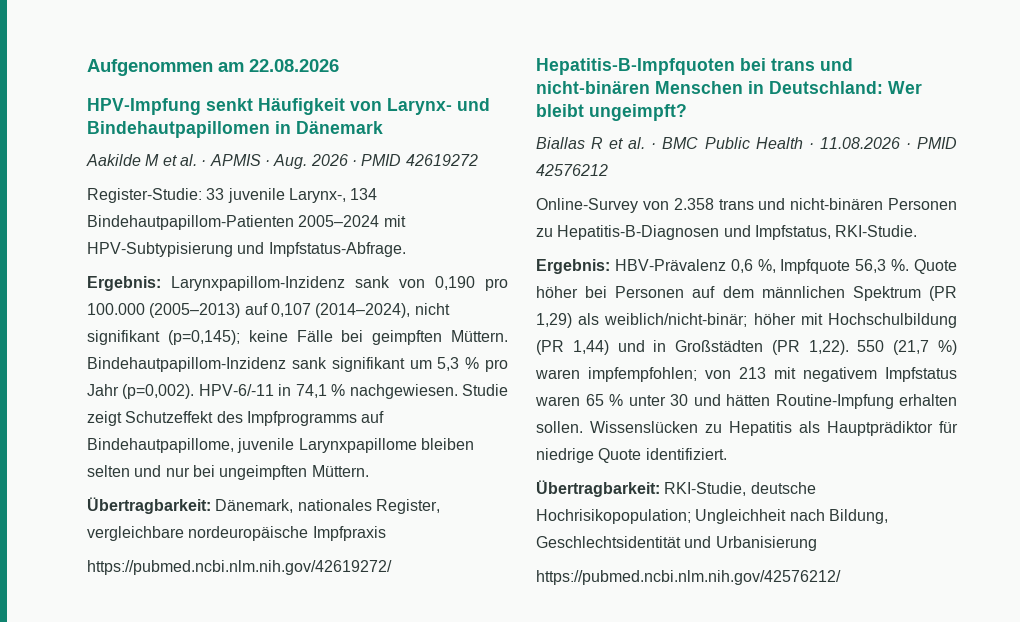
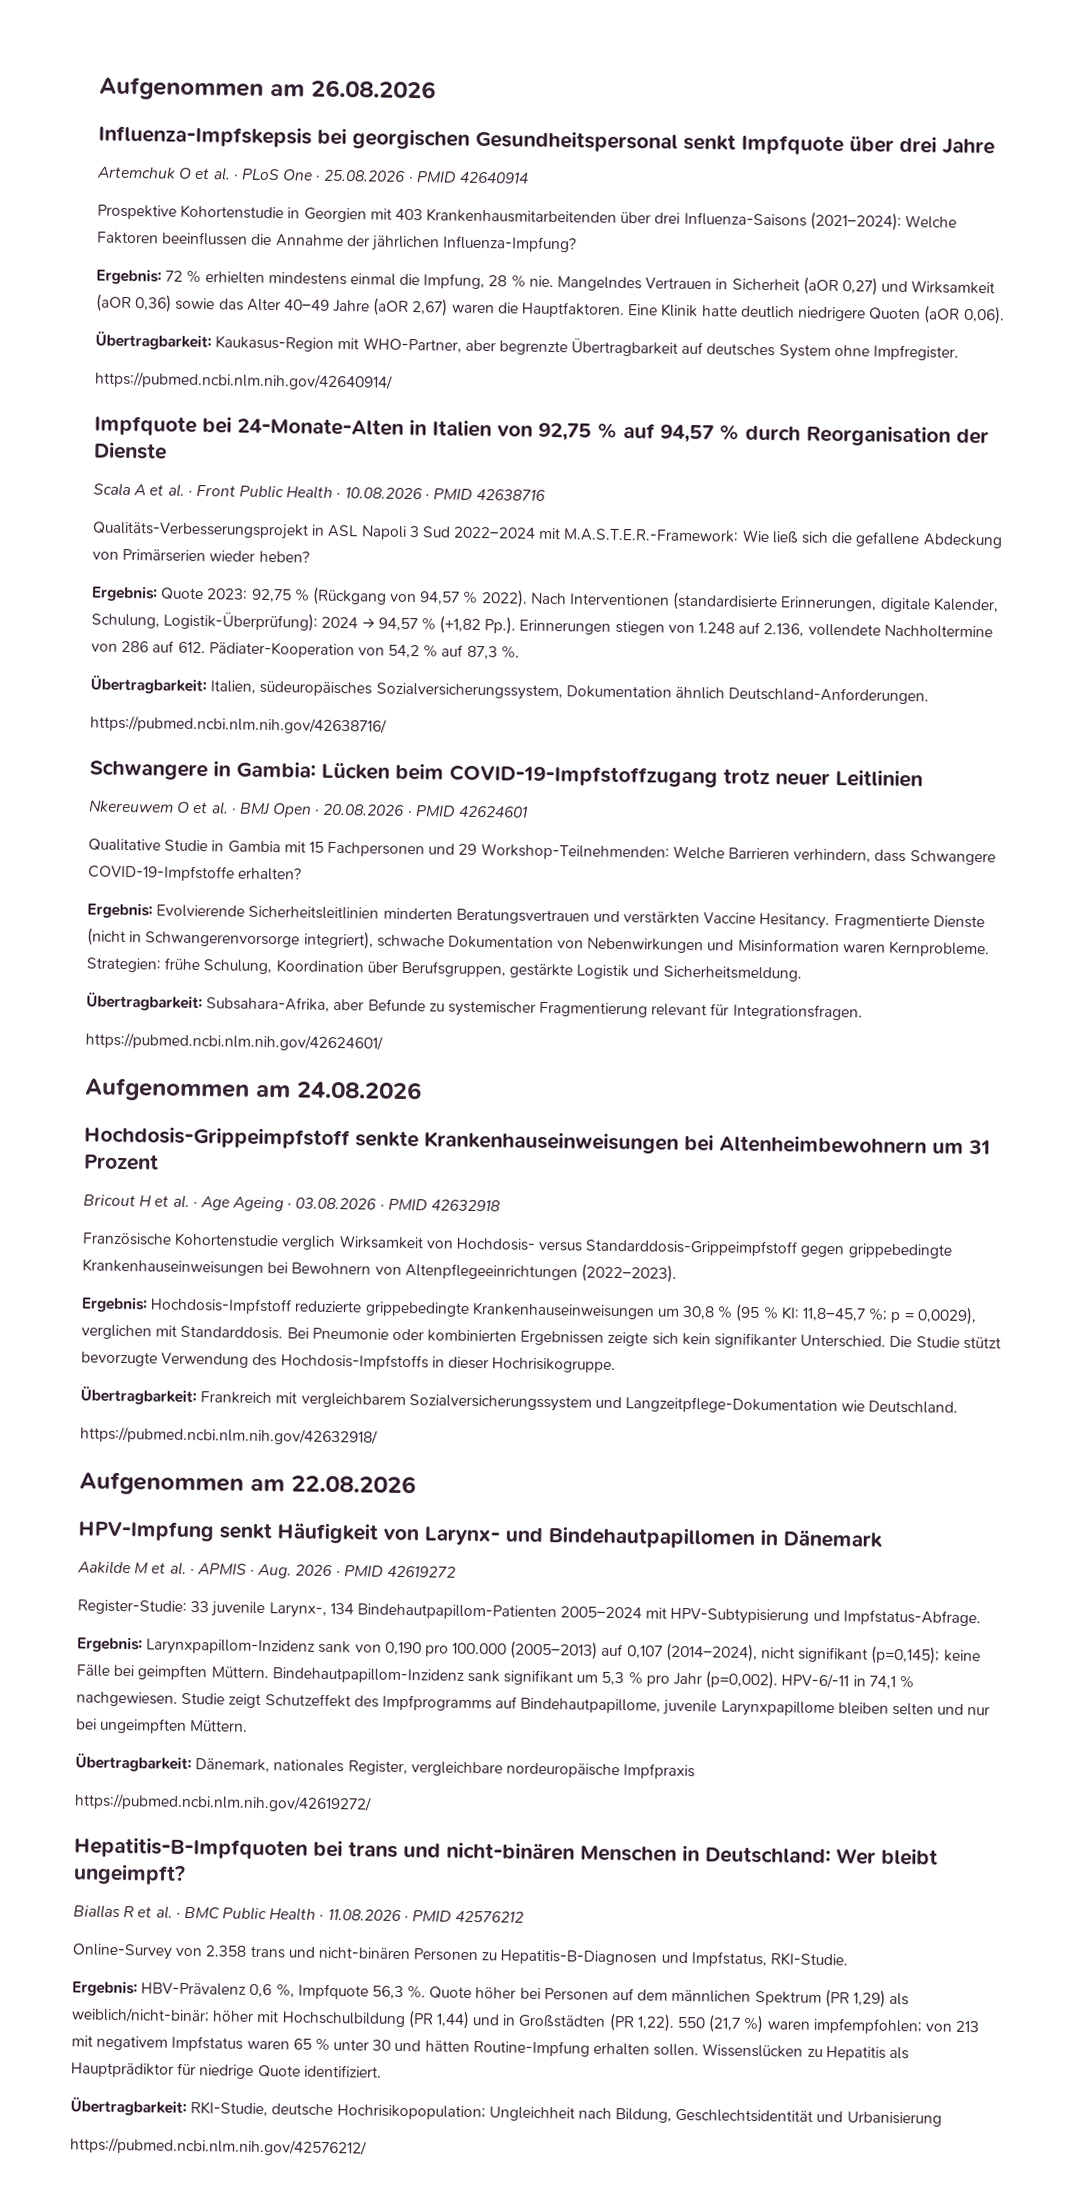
[87,59,244,76] Aufgenommen am -> [99,76,436,101] [98,124,995,156] [96,166,530,184] [97,204,958,231] [97,231,578,253] [96,268,996,296] [96,293,1005,325] [95,330,960,361] [95,371,393,391] [94,415,989,447] [94,441,167,460] [93,482,547,501] [92,521,1003,549] [92,548,310,563] [91,585,999,613] [91,611,993,639] [91,640,520,660] [90,674,930,705] [90,715,387,735] [89,760,923,788] [88,799,529,818] [88,838,996,866] [88,864,303,882] [87,902,985,930] [87,927,991,958] [86,957,802,982] [86,991,863,1021] [85,1032,383,1052] [84,1077,422,1102] [84,1125,991,1155] [83,1153,159,1171] [83,1194,501,1212] [82,1232,952,1259] [82,1258,677,1283] [81,1296,977,1326] [81,1324,1001,1350] [81,1351,617,1374] [80,1385,959,1415] [80,1426,378,1446] [79,1471,285,1496] Aufgenommen am 26.08.2026 // Influenza-Impfskepsis bei georgischen Gesundheitspersonal senkt Impfquote über drei Jahre // Artemchuk O et al. · PLoS One · 25.08.2026 · PMID 42640914 // Prospektive Kohortenstudie in Georgien mit 403 Krankenhausmitarbeitenden über drei Influenza-Saisons (2021–2024): Welche Faktoren beeinflussen die Annahme der jährlichen Influenza-Impfung? // Ergebnis: 72 % erhielten mindestens einmal die Impfung, 28 % nie. Mangelndes Vertrauen in Sicherheit (aOR 0,27) und Wirksamkeit (aOR 0,36) sowie das Alter 40–49 Jahre (aOR 2,67) waren die Hauptfaktoren. Eine Klinik hatte deutlich niedrigere Quoten (aOR 0,06). // Übertragbarkeit: Kaukasus-Region mit WHO-Partner, aber begrenzte Übertragbarkeit auf deutsches System ohne Impfregister. // https://pubmed.ncbi.nlm.nih.gov/42640914/ // Impfquote bei 24-Monate-Alten in Italien von 92,75 % auf 94,57 % durch Reorganisation der Dienste // Scala A et al. · Front Public Health · 10.08.2026 · PMID 42638716 // Qualitäts-Verbesserungsprojekt in ASL Napoli 3 Sud 2022–2024 mit M.A.S.T.E.R.-Framework: Wie ließ sich die gefallene Abdeckung von Primärserien wieder heben? // Ergebnis: Quote 2023: 92,75 % (Rückgang von 94,57 % 2022). Nach Interventionen (standardisierte Erinnerungen, digitale Kalender, Schulung, Logistik-Überprüfung): 2024 → 94,57 % (+1,82 Pp.). Erinnerungen stiegen von 1.248 auf 2.136, vollendete Nachholtermine von 286 auf 612. Pädiater-Kooperation von 54,2 % auf 87,3 %. // Übertragbarkeit: Italien, südeuropäisches Sozialversicherungssystem, Dokumentation ähnlich Deutschland-Anforderungen. // https://pubmed.ncbi.nlm.nih.gov/42638716/ // Schwangere in Gambia: Lücken beim COVID-19-Impfstoffzugang trotz neuer Leitlinien // Nkereuwem O et al. · BMJ Open · 20.08.2026 · PMID 42624601 // Qualitative Studie in Gambia mit 15 Fachpersonen und 29 Workshop-Teilnehmenden: Welche Barrieren verhindern, dass Schwangere COVID-19-Impfstoffe erhalten? // Ergebnis: Evolvierende Sicherheitsleitlinien minderten Beratungsvertrauen und verstärkten Vaccine Hesitancy. Fragmentierte Dienste (nicht in Schwangerenvorsorge integriert), schwache Dokumentation von Nebenwirkungen und Misinformation waren Kernprobleme. Strategien: frühe Schulung, Koordination über Berufsgruppen, gestärkte Logistik und Sicherheitsmeldung. // Übertragbarkeit: Subsahara-Afrika, aber Befunde zu systemischer Fragmentierung relevant für Integrationsfragen. // https://pubmed.ncbi.nlm.nih.gov/42624601/ // Aufgenommen am 24.08.2026 // Hochdosis-Grippeimpfstoff senkte Krankenhauseinweisungen bei Altenheimbewohnern um 31 Prozent // Bricout H et al. · Age Ageing · 03.08.2026 · PMID 42632918 // Französische Kohortenstudie verglich Wirksamkeit von Hochdosis- versus Standarddosis-Grippeimpfstoff gegen grippebedingte Krankenhauseinweisungen bei Bewohnern von Altenpflegeeinrichtungen (2022–2023). // Ergebnis: Hochdosis-Impfstoff reduzierte grippebedingte Krankenhauseinweisungen um 30,8 % (95 % KI: 11,8–45,7 %; p = 0,0029), verglichen mit Standarddosis. Bei Pneumonie oder kombinierten Ergebnissen zeigte sich kein signifikanter Unterschied. Die Studie stützt bevorzugte Verwendung des Hochdosis-Impfstoffs in dieser Hochrisikogruppe. // Übertragbarkeit: Frankreich mit vergleichbarem Sozialversicherungssystem und Langzeitpflege-Dokumentation wie Deutschland. // https://pubmed.ncbi.nlm.nih.gov/42632918/ // Aufgenommen am

